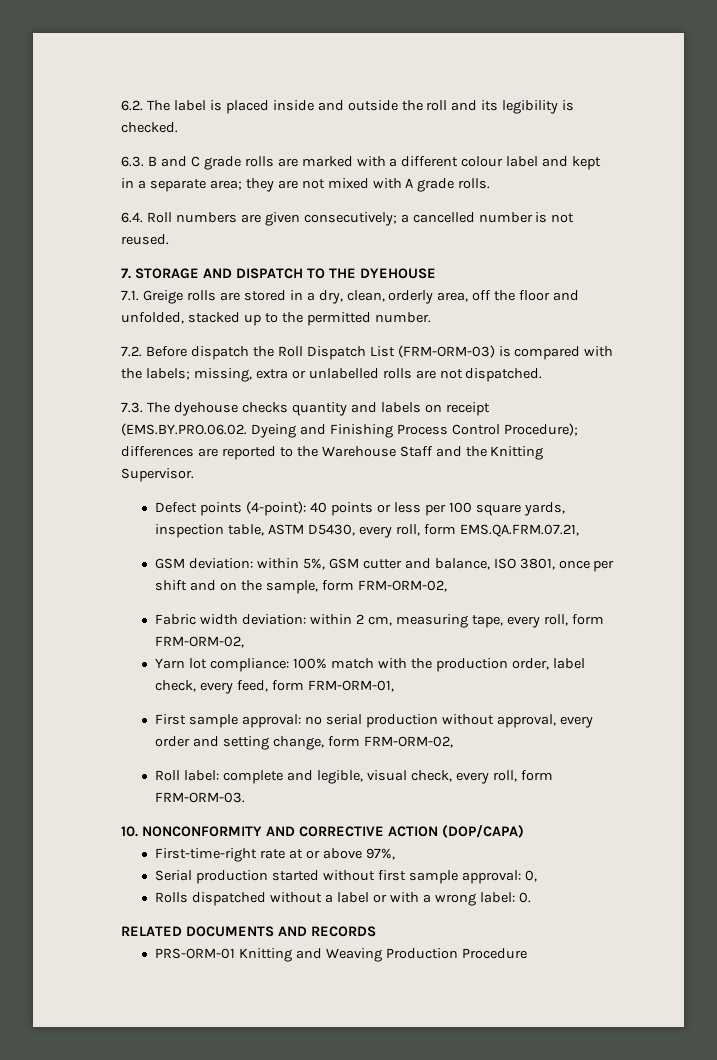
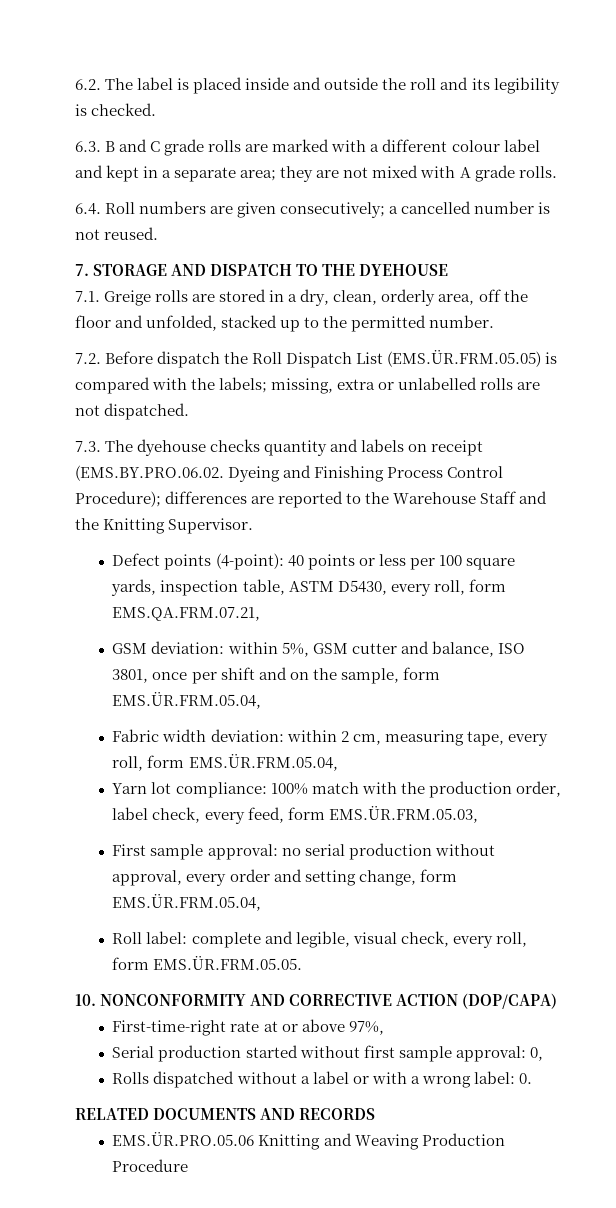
[397,345,495,358] (FRM-ORM-03) -> [387,350,542,367] (EMS.ÜR.FRM.05.05)
[357,580,447,592] FRM-ORM-02, -> [112,692,262,709] EMS.ÜR.FRM.05.04,
[155,636,245,648] FRM-ORM-02, -> [188,754,338,771] EMS.ÜR.FRM.05.04,
[308,680,395,692] FRM-ORM-01, -> [328,806,478,823] EMS.ÜR.FRM.05.03,
[363,736,453,748] FRM-ORM-02, -> [112,894,262,911] EMS.ÜR.FRM.05.04,
[155,792,246,803] FRM-ORM-03. -> [153,956,303,970] EMS.ÜR.FRM.05.05.
[155,948,236,959] PRS-ORM-01 -> [112,1132,255,1146] EMS.ÜR.PRO.05.06

